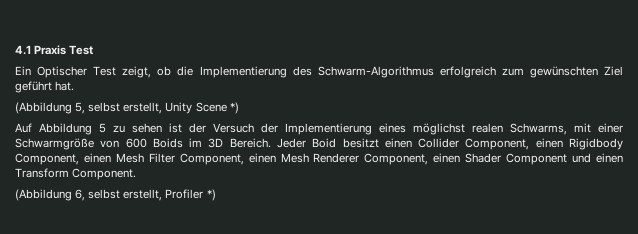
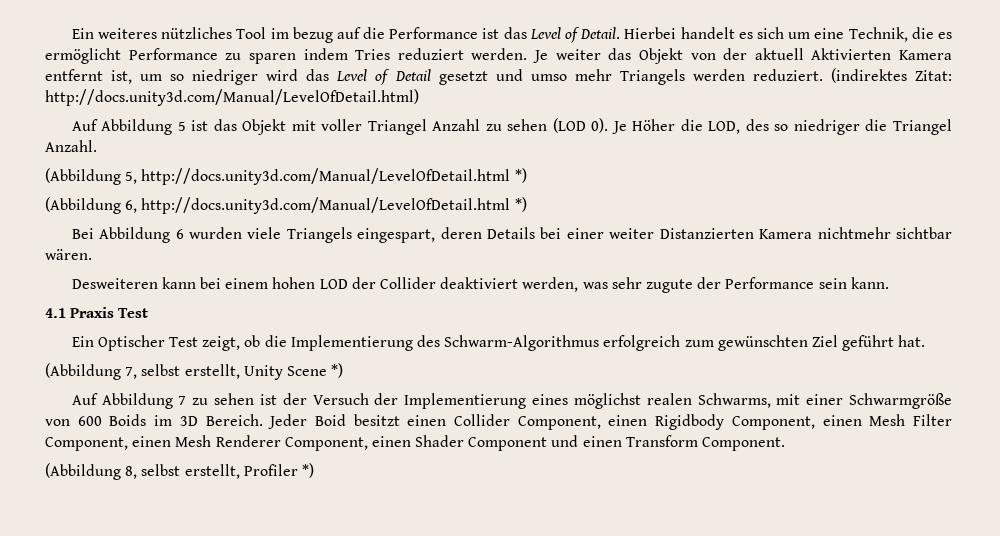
(15, 50) none -> [71,27,953,43] [45,48,952,64] [45,68,952,85] [45,89,419,106] [71,118,952,135] [45,140,97,152] [45,168,527,185] [45,197,527,214] [71,227,953,243] [45,249,92,260] [71,277,889,293] Ein weiteres nützliches Tool im bezug auf die Performance ist das Level of Detail. Hierbei handelt es sich um eine Technik, die es ermöglicht Performance zu sparen indem Tries reduziert werden. Je weiter das Objekt von der aktuell Aktivierten Kamera entfernt ist, um so niedriger wird das Level of Detail gesetzt und umso mehr Triangels werden reduziert. (indirektes Zitat: http://docs.unity3d.com/Manual/LevelOfDetail.html) // Auf Abbildung 5 ist das Objekt mit voller Triangel Anzahl zu sehen (LOD 0). Je Höher die LOD, des so niedriger die Triangel Anzahl. // (Abbildung 5, http://docs.unity3d.com/Manual/LevelOfDetail.html *) // (Abbildung 6, http://docs.unity3d.com/Manual/LevelOfDetail.html *) // Bei Abbildung 6 wurden viele Triangels eingespart, deren Details bei einer weiter Distanzierten Kamera nichtmehr sichtbar wären. // Desweiteren kann bei einem hohen LOD der Collider deaktiviert werden, was sehr zugute der Performance sein kann. //
[75,102,86,114] 5, -> [125,367,138,379] 7,
[99,123,106,133] 5 -> [178,396,187,405] 7
[75,189,86,201] 6, -> [125,466,138,479] 8,

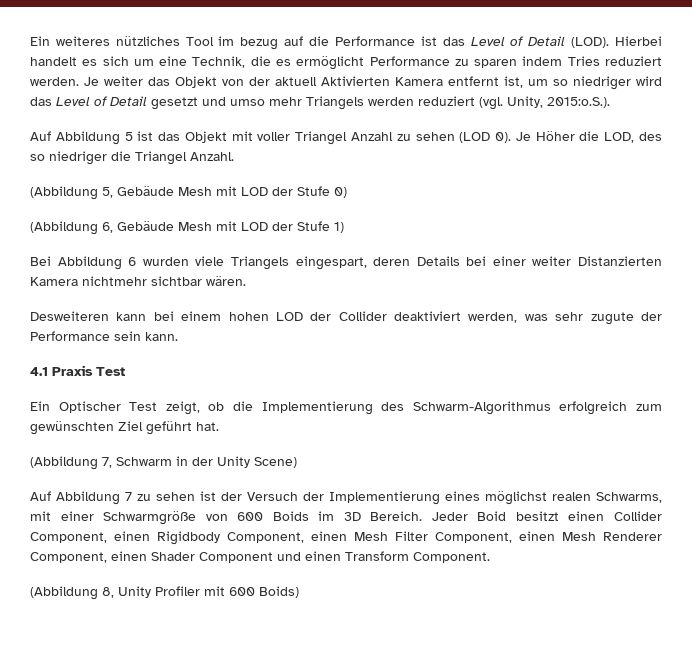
[580,27,621,39] Detail. -> [528,36,610,48] Detail (LOD).
[752,68,952,83] [45,89,419,106] reduziert. (indirektes Zitat: http://docs.unity3d.com/Manual/LevelOfDetail.html) -> [418,96,610,110] reduziert (vgl. Unity, 2015:o.S.).
[141,168,527,185] [45,197,527,214] http://docs.unity3d.com/Manual/LevelOfDetail.html *) // (Abbildung 6, http://docs.unity3d.com/Manual/LevelOfDetail.html *) -> [117,186,347,198] [30,221,344,235] Gebäude Mesh mit LOD der Stufe 0) // (Abbildung 6, Gebäude Mesh mit LOD der Stufe 1)
[141,363,344,380] selbst erstellt, Unity Scene *) -> [116,456,297,468] Schwarm in der Unity Scene)
[141,463,314,479] selbst erstellt, Profiler *) -> [118,586,299,598] Unity Profiler mit 600 Boids)

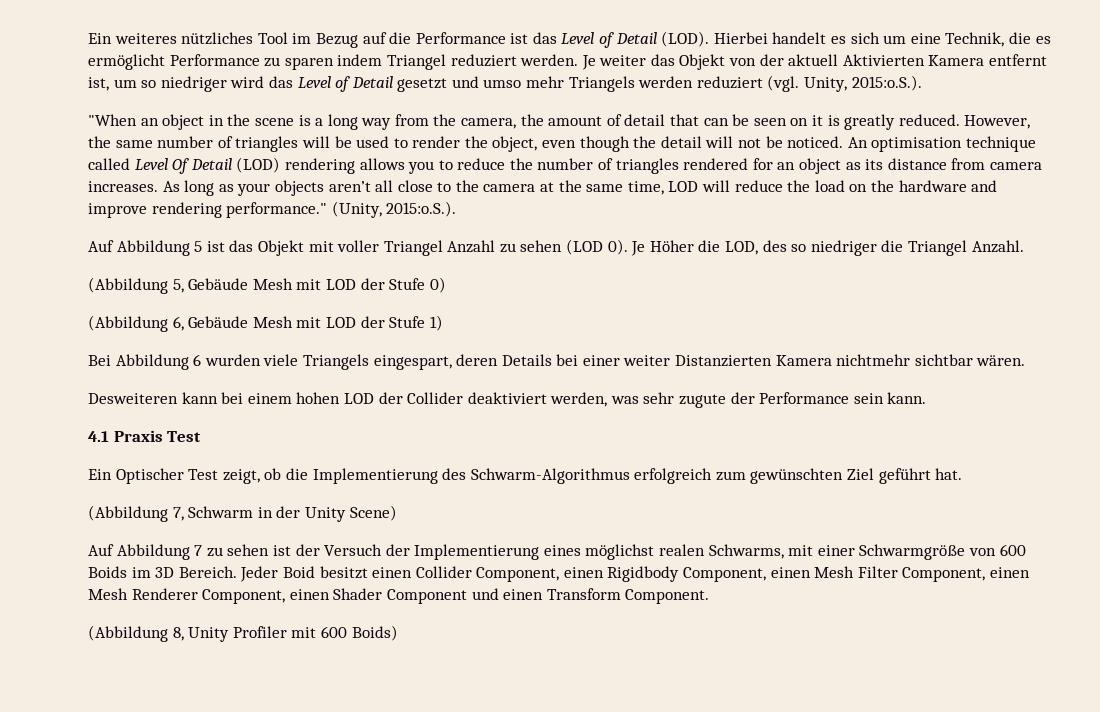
[240,37,279,50] bezug -> [315,33,358,48] Bezug
[567,56,600,66] Tries -> [386,54,446,70] Triangel
(610, 102) none -> [88,114,1031,130] [88,136,1036,152] [88,157,1042,174] [88,180,998,196] [88,201,457,218] // "When an object in the scene is a long way from the camera, the amount of detail that can be seen on it is greatly reduced. However, the same number of triangles will be used to render the object, even though the detail will not be noticed. An optimisation technique called Level Of Detail (LOD) rendering allows you to reduce the number of triangles rendered for an object as its distance from camera increases. As long as your objects aren’t all close to the camera at the same time, LOD will reduce the load on the hardware and improve rendering performance." (Unity, 2015:o.S.).

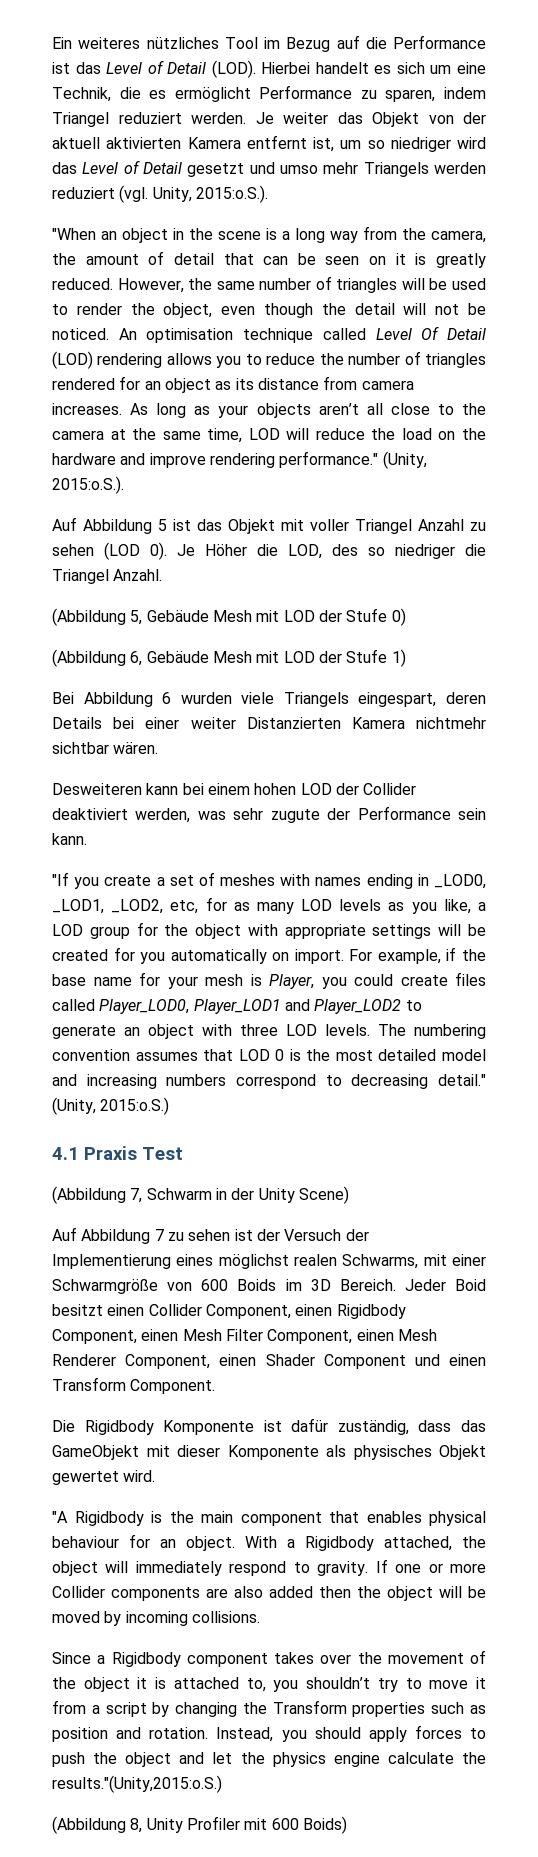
[284,57,334,70] sparen -> [385,89,436,102] sparen,
[842,54,925,66] Aktivierten -> [106,137,182,149] aktivierten
[88,430,202,442] [88,468,963,484] 4.1 Praxis Test // Ein Optischer Test zeigt, ob die Implementierung des Schwarm-Algorithmus erfolgreich zum gewünschten Ziel geführt hat. -> [52,872,487,889] [52,897,487,914] [52,922,486,939] [52,947,486,964] [52,972,486,989] [52,999,422,1014] [52,1024,486,1039] [52,1049,486,1061] [52,1074,487,1089] [52,1097,170,1115] [52,1146,183,1160] "If you create a set of meshes with names ending in _LOD0, _LOD1, _LOD2, etc, for as many LOD levels as you like, a LOD group for the object with appropriate settings will be created for you automatically on import. For example, if the base name for your mesh is Player, you could create files called Player_LOD0, Player_LOD1 and Player_LOD2 to generate an object with three LOD levels. The numbering convention assumes that LOD 0 is the most detailed model and increasing numbers correspond to decreasing detail." (Unity, 2015:o.S.) // 4.1 Praxis Test
(710, 596) none -> [52,1418,486,1435] [52,1445,486,1460] [52,1470,156,1485] [52,1511,486,1526] [52,1534,486,1551] [52,1559,487,1576] [52,1586,486,1601] [52,1611,260,1626] [52,1650,486,1667] [52,1677,487,1692] [52,1700,486,1717] [52,1725,486,1742] [52,1752,486,1767] [52,1775,222,1793] // Die Rigidbody Komponente ist dafür zuständig, dass das GameObjekt mit dieser Komponente als physisches Objekt gewertet wird. // "A Rigidbody is the main component that enables physical behaviour for an object. With a Rigidbody attached, the object will immediately respond to gravity. If one or more Collider components are also added then the object will be moved by incoming collisions. // Since a Rigidbody component takes over the movement of the object it is attached to, you shouldn’t try to move it from a script by changing the Transform properties such as position and rotation. Instead, you should apply forces to push the object and let the physics engine calculate the results."(Unity,2015:o.S.)

